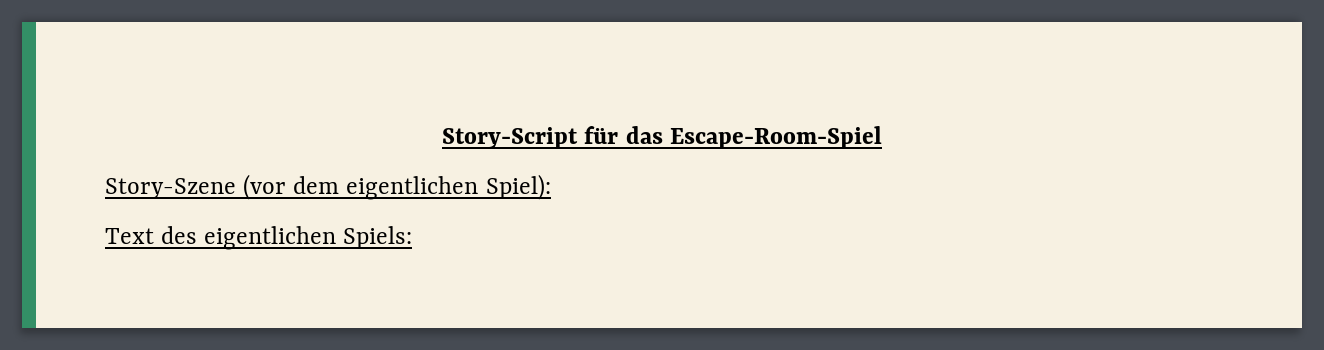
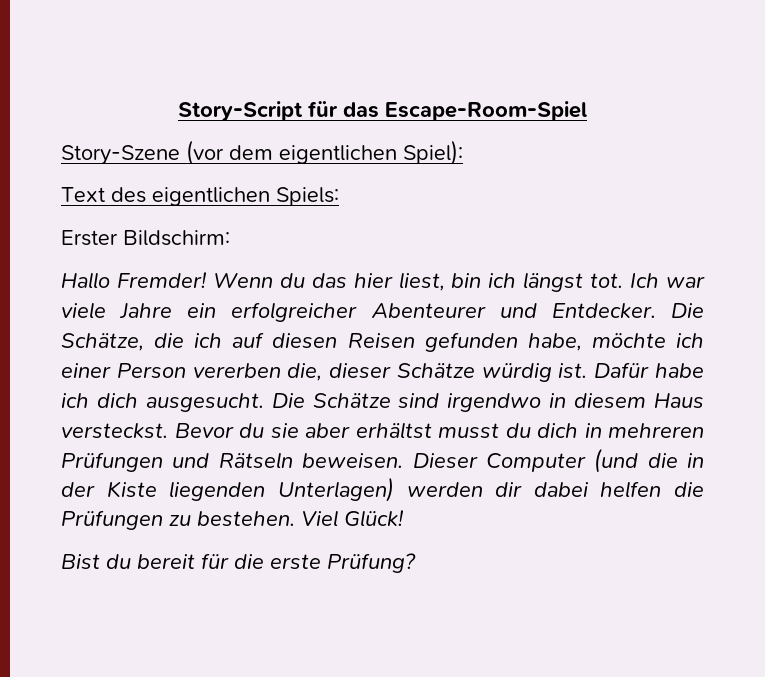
(413, 237) none -> [61,230,230,246] [61,272,705,292] [61,302,704,322] [61,332,704,352] [61,362,704,382] [61,393,705,412] [61,422,704,439] [61,448,704,473] [61,477,704,502] [61,510,404,530] [61,553,416,573] // Erster Bildschirm: // Hallo Fremder! Wenn du das hier liest, bin ich längst tot. Ich war viele Jahre ein erfolgreicher Abenteurer und Entdecker. Die Schätze, die ich auf diesen Reisen gefunden habe, möchte ich einer Person vererben die, dieser Schätze würdig ist. Dafür habe ich dich ausgesucht. Die Schätze sind irgendwo in diesem Haus versteckst. Bevor du sie aber erhältst musst du dich in mehreren Prüfungen und Rätseln beweisen. Dieser Computer (und die in der Kiste liegenden Unterlagen) werden dir dabei helfen die Prüfungen zu bestehen. Viel Glück! // Bist du bereit für die erste Prüfung?

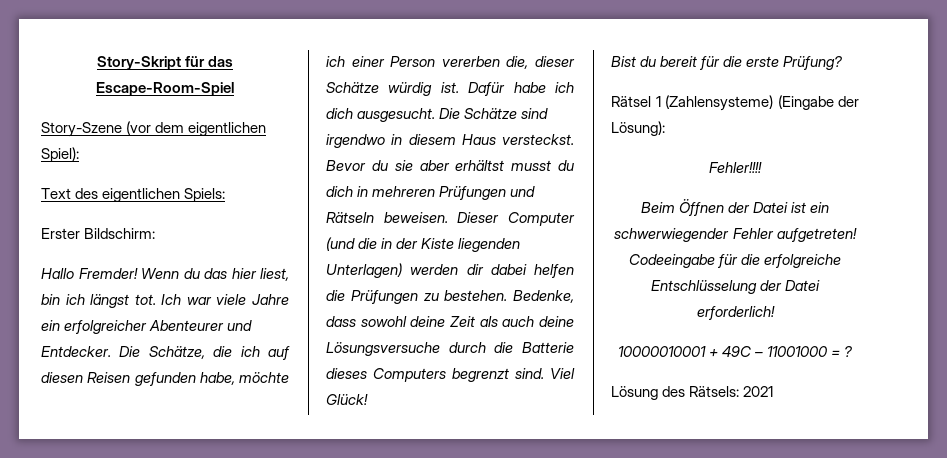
[178,101,303,121] Story-Script -> [96,56,181,70] Story-Skript
(295, 518) none -> [513,290,574,303] [326,316,574,327] [326,342,574,356] [326,368,544,382] Bedenke, dass sowohl deine Zeit als auch deine Lösungsversuche durch die Batterie dieses Computers begrenzt sind.
(416, 563) none -> [611,95,859,111] [611,121,665,136] [709,162,762,173] [640,199,830,216] [614,228,857,242] [628,254,842,268] [650,280,821,294] [696,306,775,320] [617,346,854,357] [611,386,774,400] // Rätsel 1 (Zahlensysteme) (Eingabe der Lösung): // Fehler!!!! // Beim Öffnen der Datei ist ein schwerwiegender Fehler aufgetreten! Codeeingabe für die erfolgreiche Entschlüsselung der Datei erforderlich! // 10000010001 + 49C – 11001000 = ? // Lösung des Rätsels: 2021

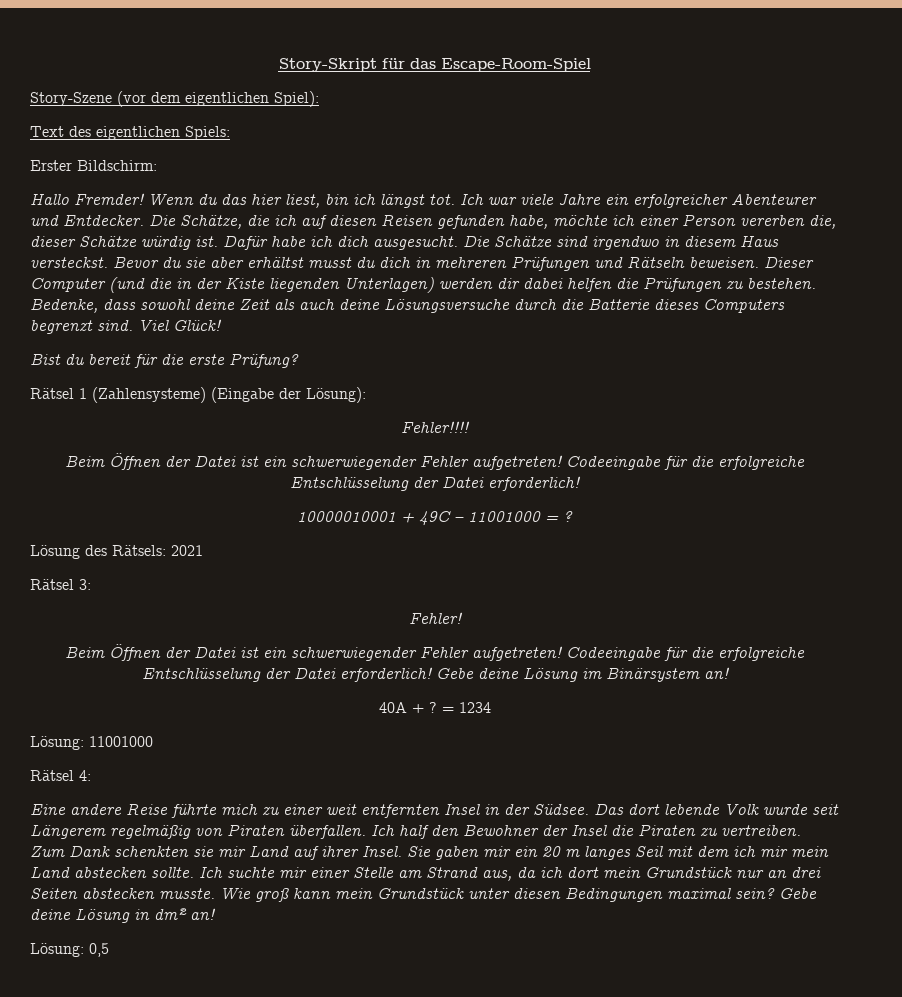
(774, 391) none -> [30,579,91,590] [408,612,463,624] [65,644,805,661] [141,667,730,682] [378,702,491,713] [30,736,153,750] [30,770,91,781] [30,803,839,818] [30,824,801,839] [30,845,829,860] [30,866,821,881] [30,887,817,902] [30,908,216,923] [30,943,109,957] // Rätsel 3: // Fehler! // Beim Öffnen der Datei ist ein schwerwiegender Fehler aufgetreten! Codeeingabe für die erfolgreiche Entschlüsselung der Datei erforderlich! Gebe deine Lösung im Binärsystem an! // 40A + ? = 1234 // Lösung: 11001000 // Rätsel 4: // Eine andere Reise führte mich zu einer weit entfernten Insel in der Südsee. Das dort lebende Volk wurde seit Längerem regelmäßig von Piraten überfallen. Ich half den Bewohner der Insel die Piraten zu vertreiben. Zum Dank schenkten sie mir Land auf ihrer Insel. Sie gaben mir ein 20 m langes Seil mit dem ich mir mein Land abstecken sollte. Ich suchte mir einer Stelle am Strand aus, da ich dort mein Grundstück nur an drei Seiten abstecken musste. Wie groß kann mein Grundstück unter diesen Bedingungen maximal sein? Gebe deine Lösung in dm² an! // Lösung: 0,5

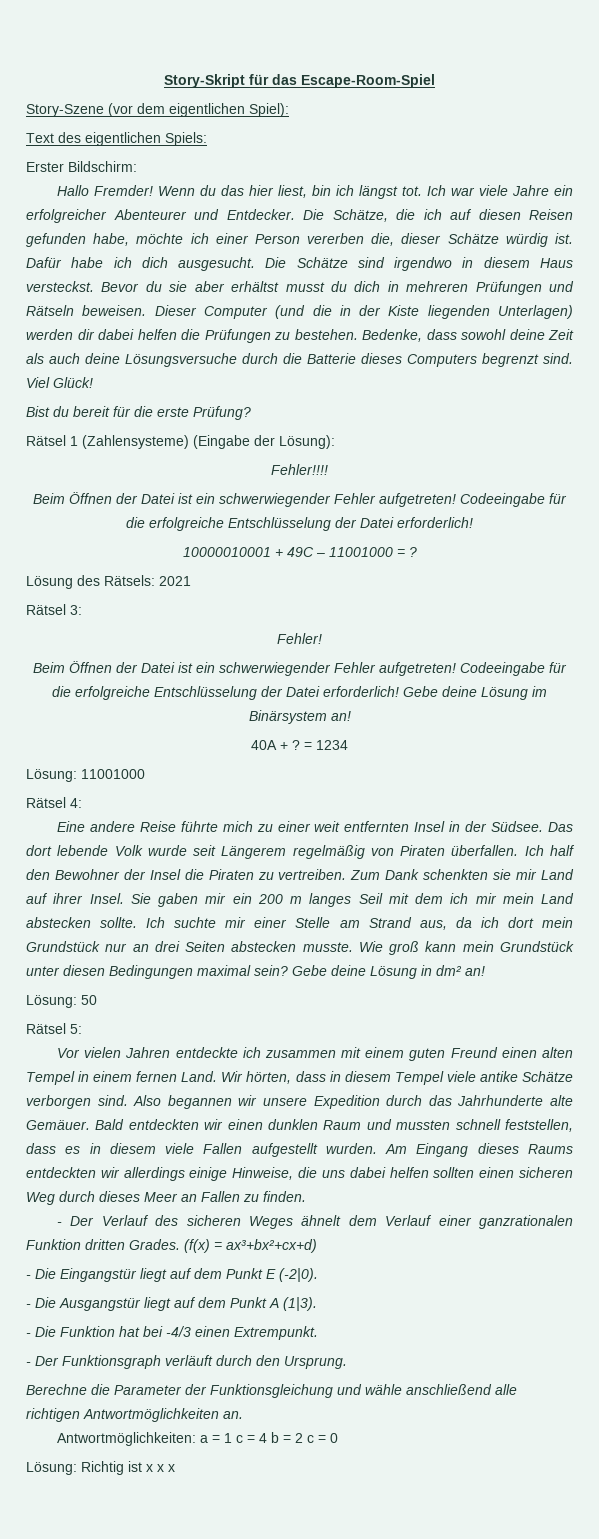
[542,846,561,857] 20 -> [257,894,283,904] 200
[89,943,109,957] 0,5 -> [81,995,97,1005] [26,1023,82,1034] [57,1047,573,1061] [26,1071,574,1085] [26,1095,574,1109] [26,1119,573,1132] [26,1143,573,1157] [26,1167,573,1181] [26,1191,306,1205] [57,1215,574,1229] [26,1239,317,1253] [26,1268,318,1282] [26,1297,317,1311] [26,1326,318,1340] [26,1355,347,1369] [26,1384,517,1398] [26,1408,243,1422] [57,1432,339,1446] [26,1461,175,1475] 50 // Rätsel 5: // Vor vielen Jahren entdeckte ich zusammen mit einem guten Freund einen alten Tempel in einem fernen Land. Wir hörten, dass in diesem Tempel viele antike Schätze verborgen sind. Also begannen wir unsere Expedition durch das Jahrhunderte alte Gemäuer. Bald entdeckten wir einen dunklen Raum und mussten schnell feststellen, dass es in diesem viele Fallen aufgestellt wurden. Am Eingang dieses Raums entdeckten wir allerdings einige Hinweise, die uns dabei helfen sollten einen sicheren Weg durch dieses Meer an Fallen zu finden. // - Der Verlauf des sicheren Weges ähnelt dem Verlauf einer ganzrationalen Funktion dritten Grades. (f(x) = ax³+bx²+cx+d) // - Die Eingangstür liegt auf dem Punkt E (-2|0). // - Die Ausgangstür liegt auf dem Punkt A (1|3). // - Die Funktion hat bei -4/3 einen Extrempunkt. // - Der Funktionsgraph verläuft durch den Ursprung. // Berechne die Parameter der Funktionsgleichung und wähle anschließend alle richtigen Antwortmöglichkeiten an. // Antwortmöglichkeiten: a = 1 c = 4 b = 2 c = 0 // Lösung: Richtig ist x x x

